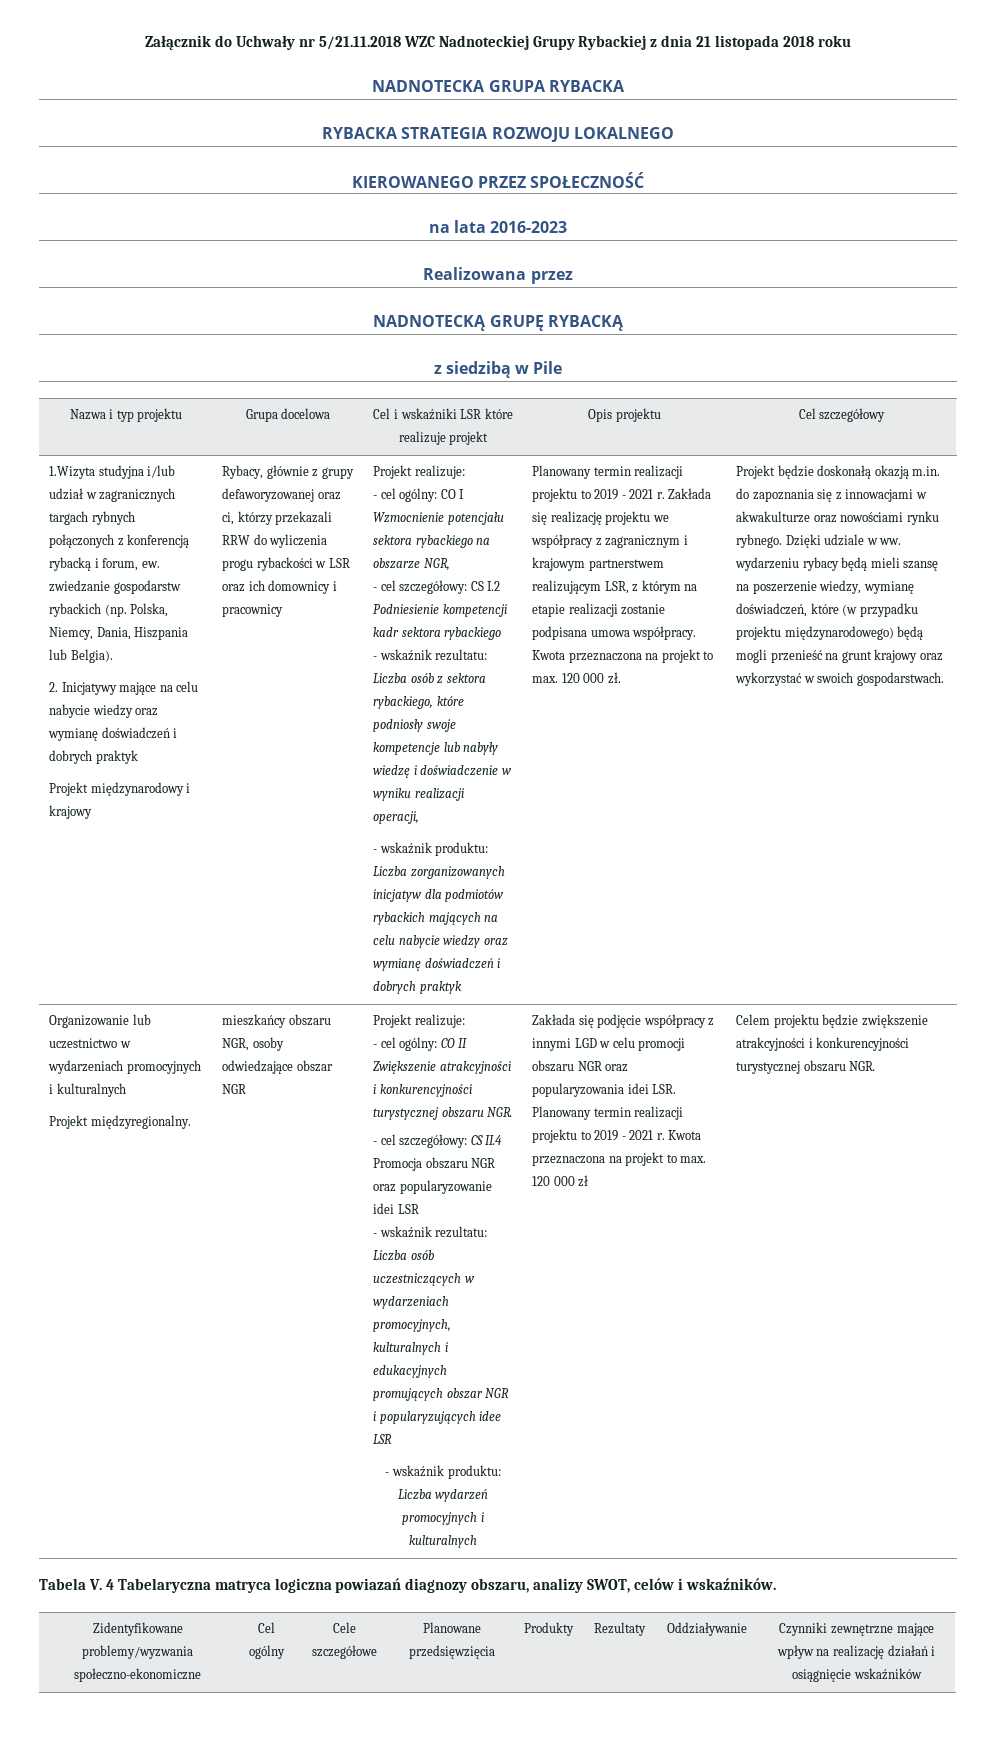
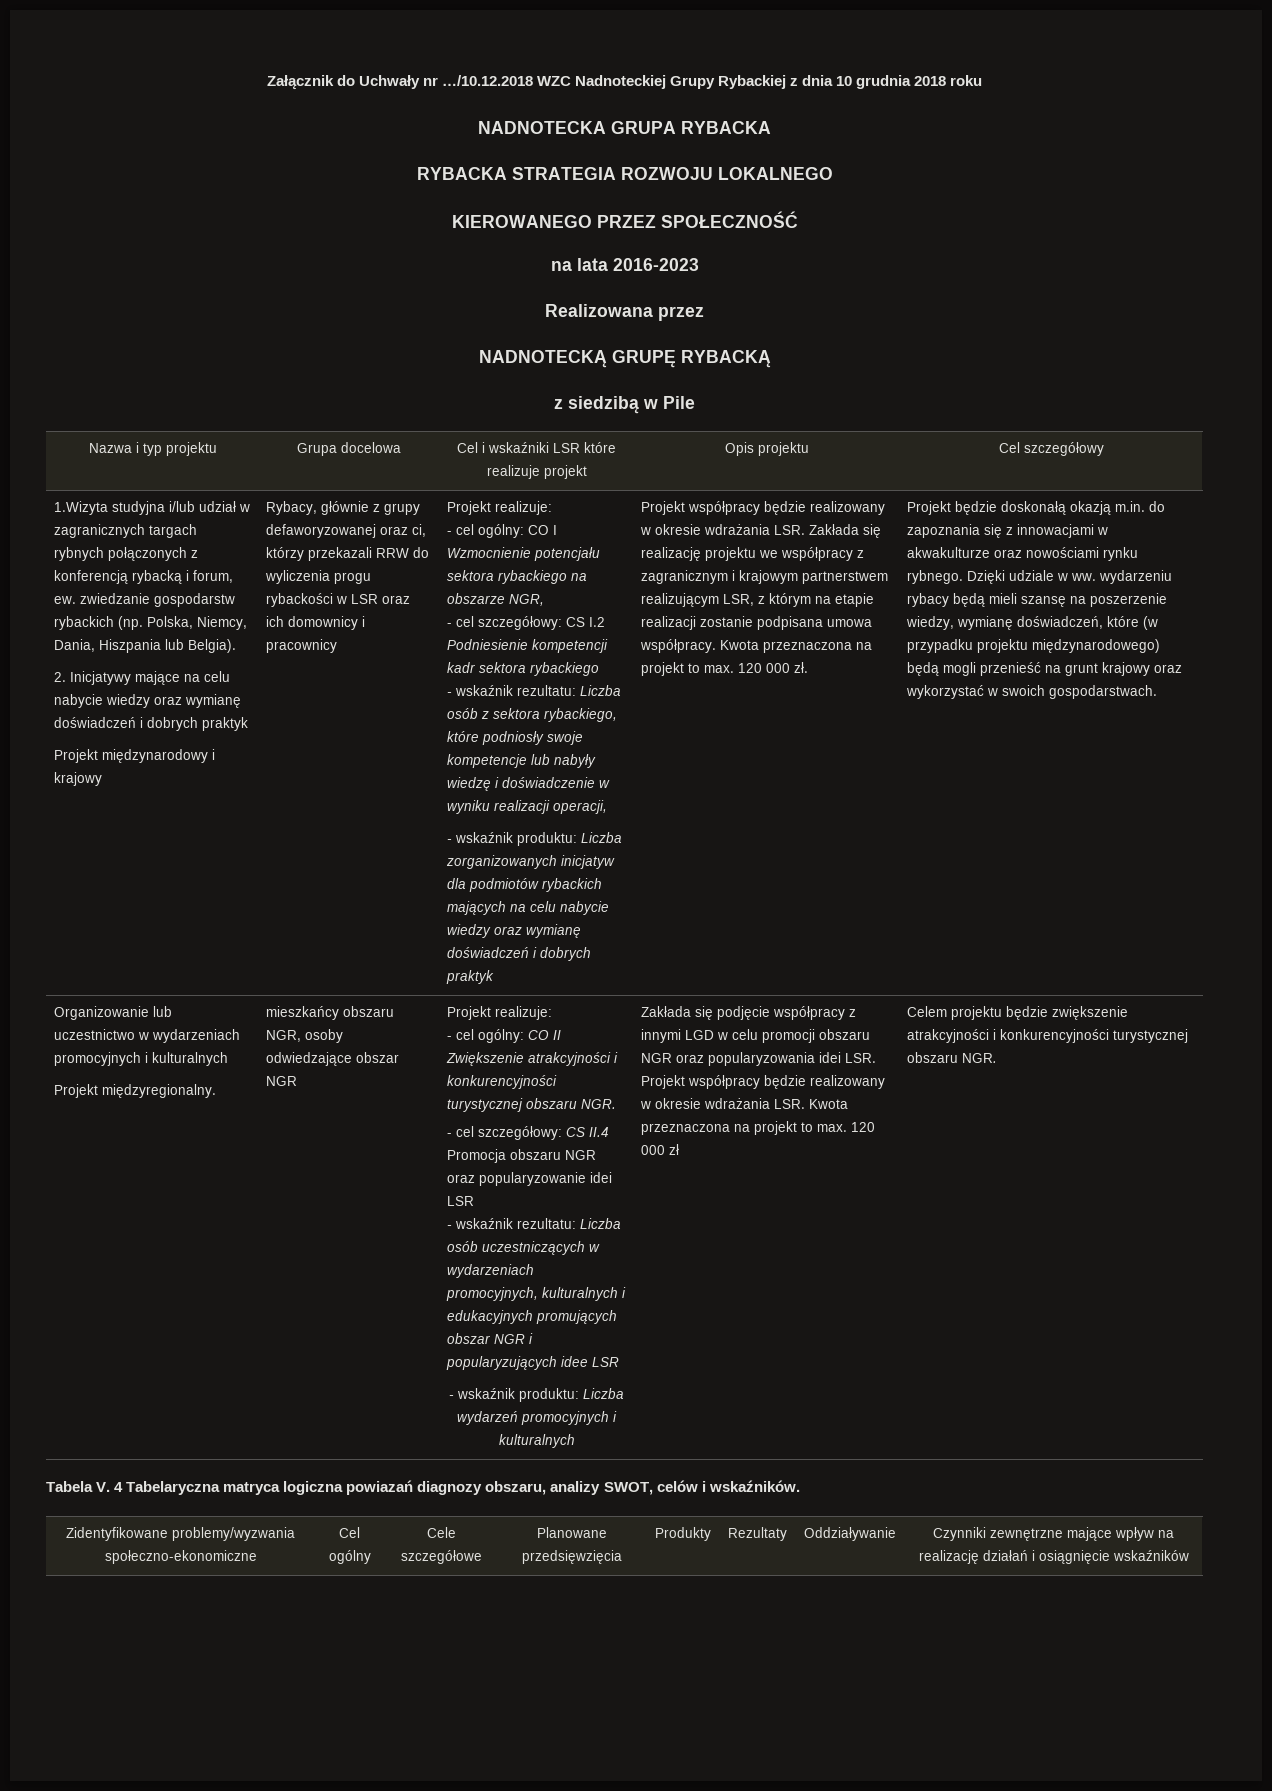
[318,36,401,50] 5/21.11.2018 -> [441,75,533,86] …/10.12.2018
[696,35,780,50] 21 listopada -> [836,75,912,89] 10 grudnia
[532,465,684,479] [532,488,665,502] Planowany termin realizacji projektu to 2019 - 2021 r. -> [641,501,886,515] [640,524,806,535] Projekt współpracy będzie realizowany w okresie wdrażania LSR.
[532,1106,684,1120] [532,1129,665,1143] Planowany termin realizacji projektu to 2019 - 2021 r. -> [641,1075,886,1089] [640,1098,806,1109] Projekt współpracy będzie realizowany w okresie wdrażania LSR.

